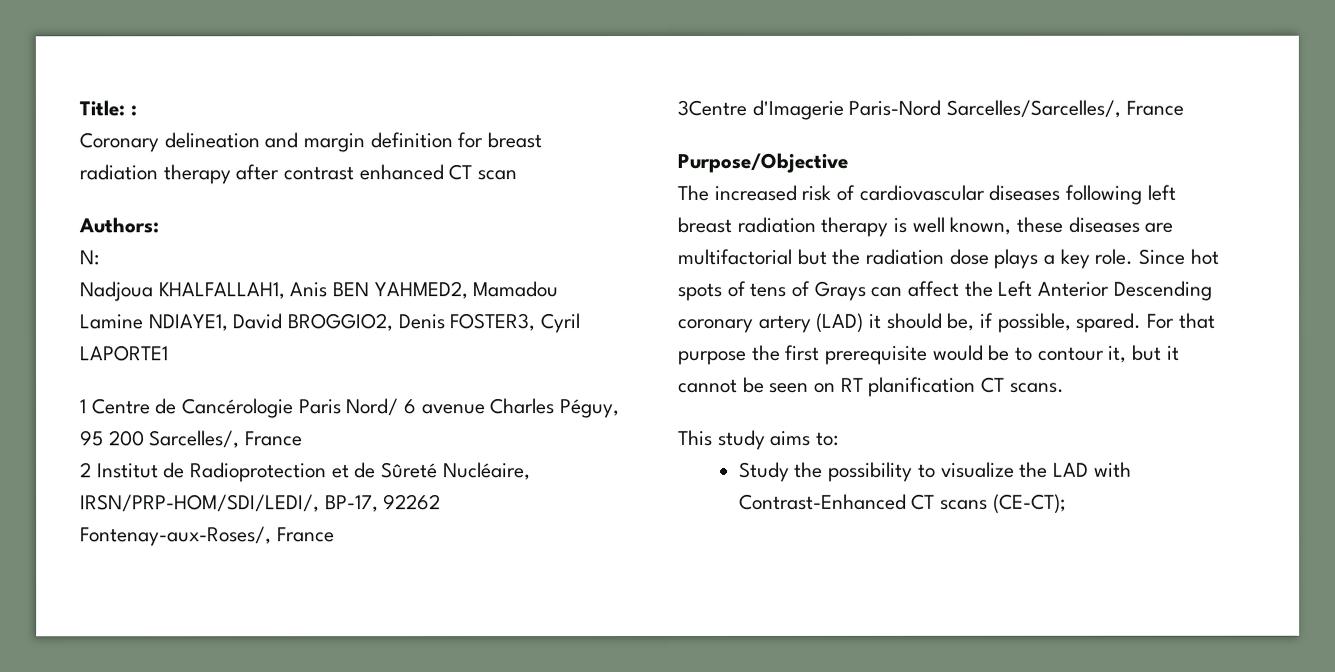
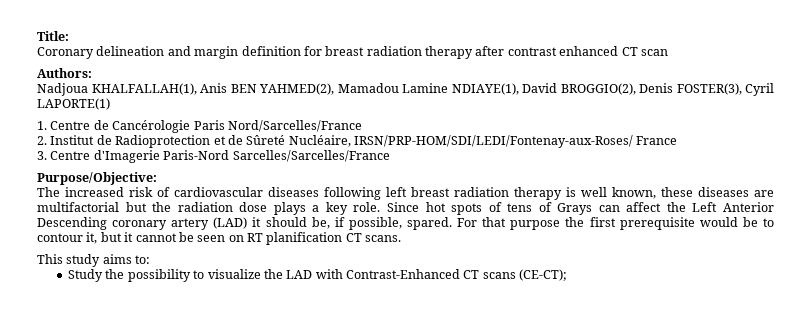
[129,105,137,117] : -> (69, 36) none
[79,250,99,266] // N: -> (92, 73) none
[157,282,285,300] KHALFALLAH1, -> [91,83,197,95] KHALFALLAH(1),
[373,281,468,300] YAHMED2, -> [259,83,334,95] YAHMED(2),
[147,313,581,334] [80,345,169,362] [80,398,621,419] [80,430,304,449] [80,462,92,478] NDIAYE1, David BROGGIO2, Denis FOSTER3, Cyril LAPORTE1 // 1 Centre de Cancérologie Paris Nord/ 6 avenue Charles Péguy, 95 200 Sarcelles/, France // 2 -> [451,83,774,96] [37,98,110,110] [37,120,362,133] [37,136,47,145] NDIAYE(1), David BROGGIO(2), Denis FOSTER(3), Cyril LAPORTE(1) // 1. Centre de Cancérologie Paris Nord/Sarcelles/France // 2.
[80,494,442,513] [80,526,335,547] [677,99,1184,120] [677,152,848,173] IRSN/PRP-HOM/SDI/LEDI/, BP-17, 92262 Fontenay-aux-Roses/, France // 3Centre d'Imagerie Paris-Nord Sarcelles/Sarcelles/, France // Purpose/Objective -> [354,135,678,148] [37,150,390,163] [37,172,157,185] IRSN/PRP-HOM/SDI/LEDI/Fontenay-aux-Roses/ France // 3. Centre d'Imagerie Paris-Nord Sarcelles/Sarcelles/France // Purpose/Objective:

